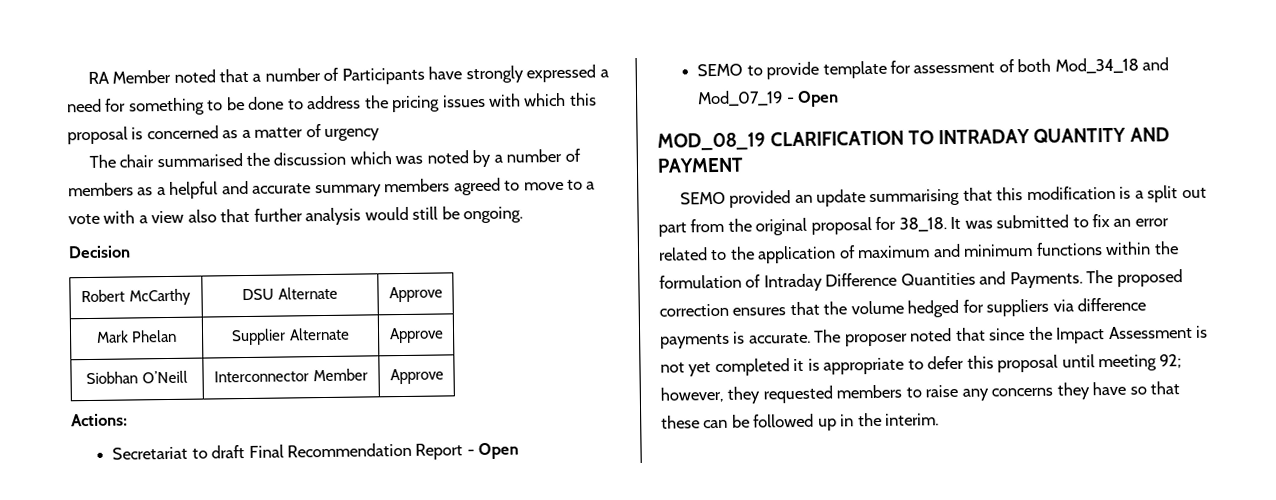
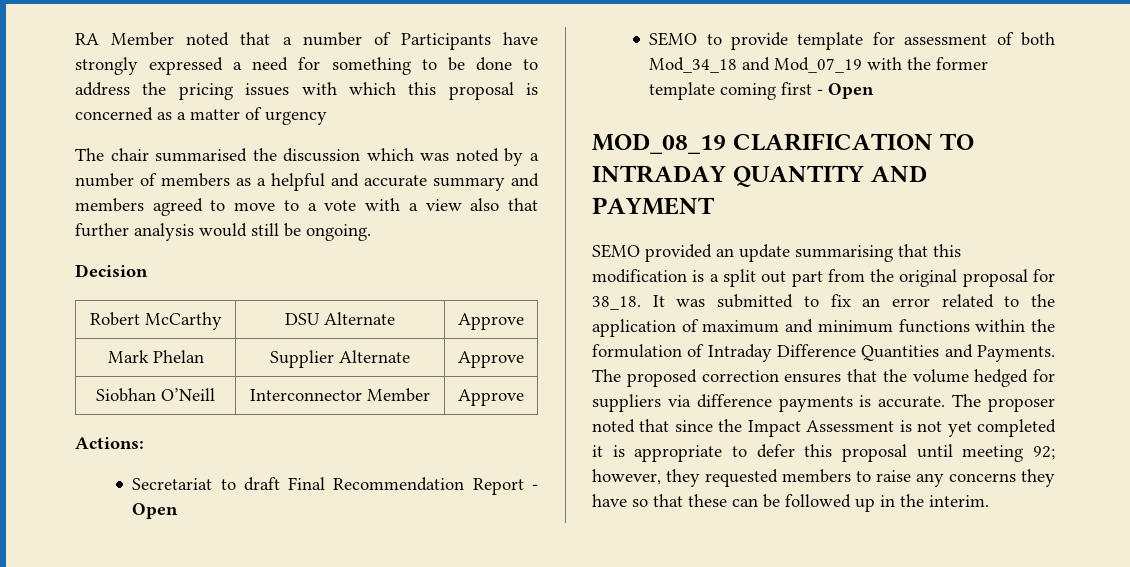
(382, 191) none -> [511,173,539,187] and
(784, 98) none -> [867,57,989,70] [649,82,813,100] with the former template coming first

